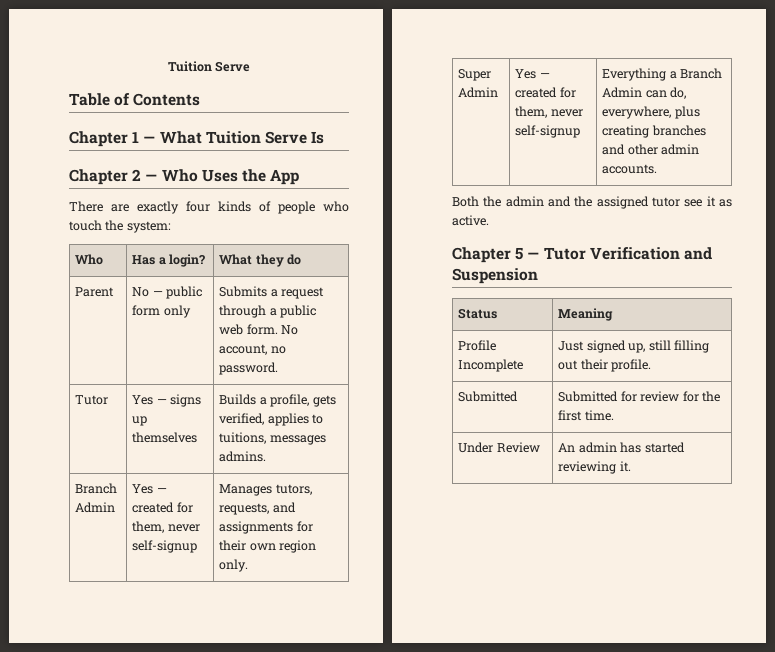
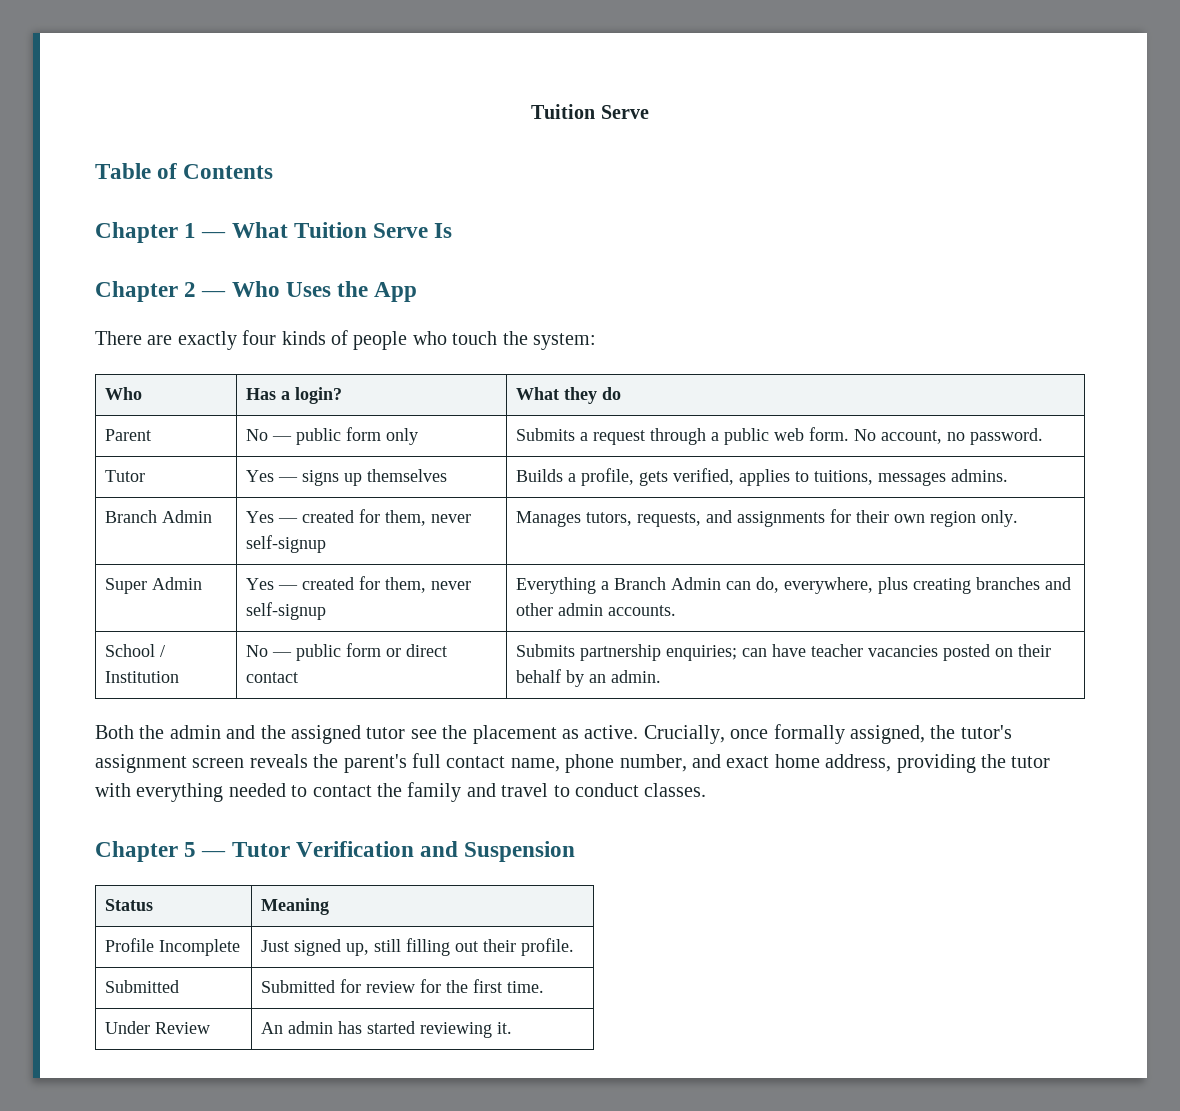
(658, 169) none -> [104,644,165,657] [104,671,179,683] [245,643,447,661] [245,672,298,683] [515,644,1051,661] [515,669,661,687] // School / Institution | No — public form or direct contact | Submits partnership enquiries; can have teacher vacancies posted on their behalf by an admin.
[706,196,716,207] it -> [442,725,557,744] the placement
(489, 220) none -> [643,724,1012,744] [95,753,1051,773] [95,782,707,802] Crucially, once formally assigned, the tutor's assignment screen reveals the parent's full contact name, phone number, and exact home address, providing the tutor with everything needed to contact the family and travel to conduct classes.

